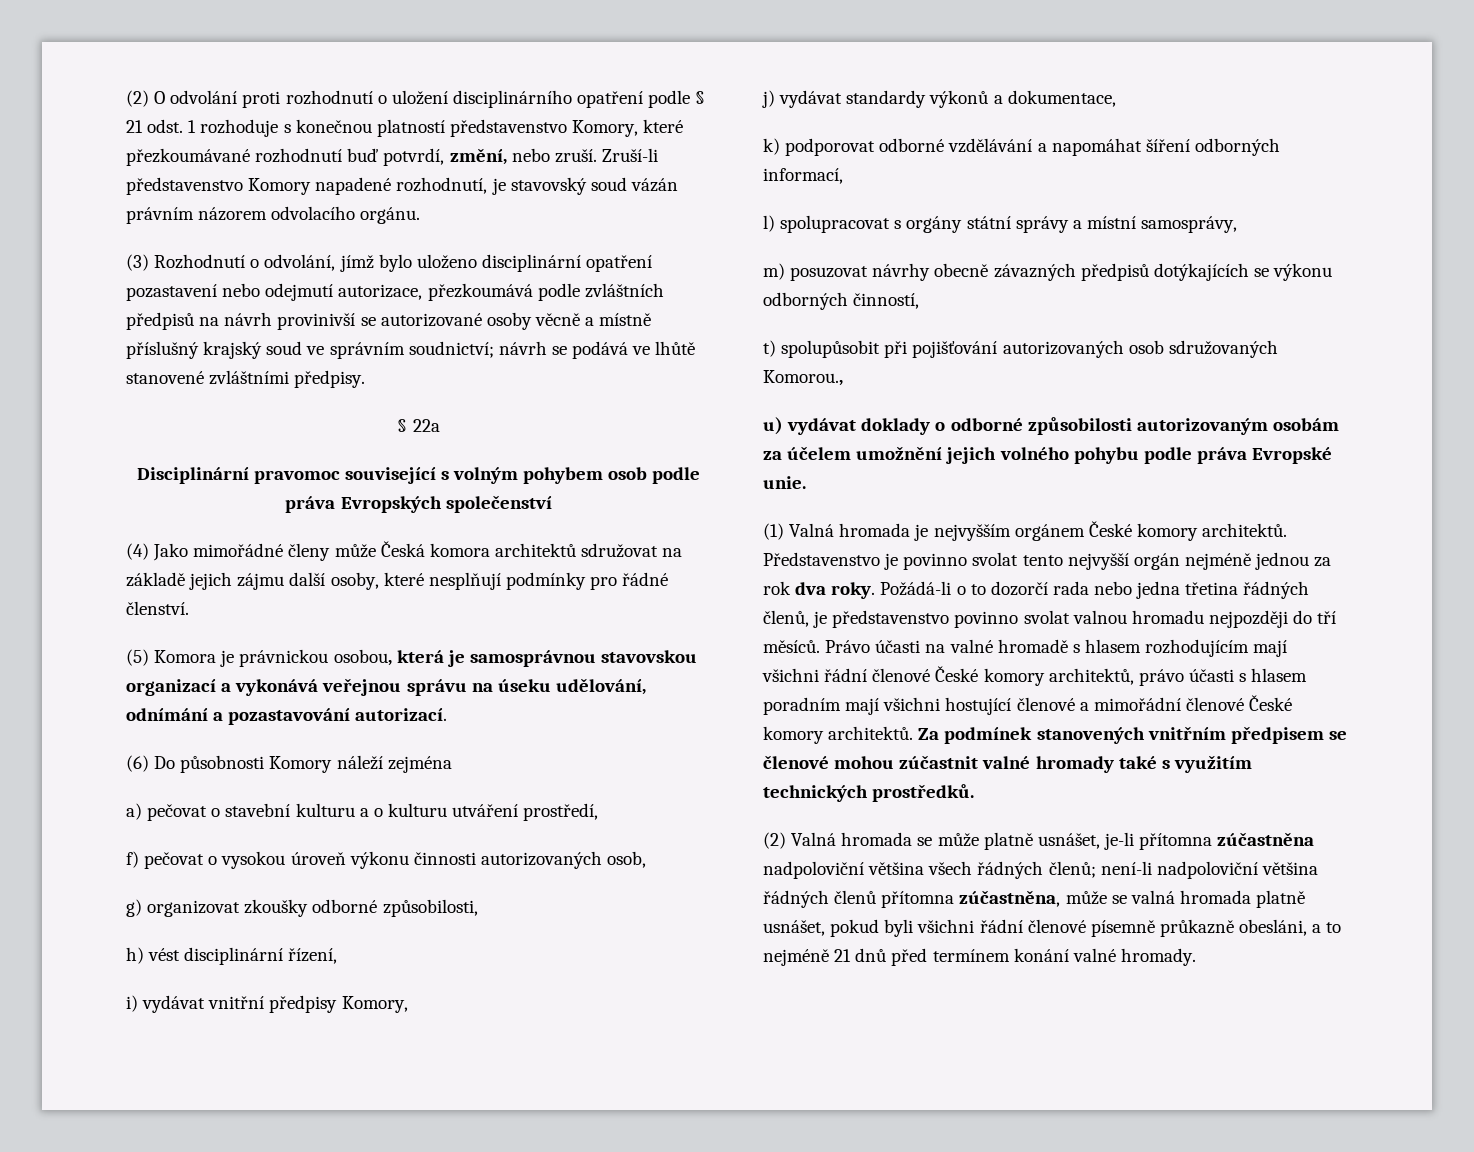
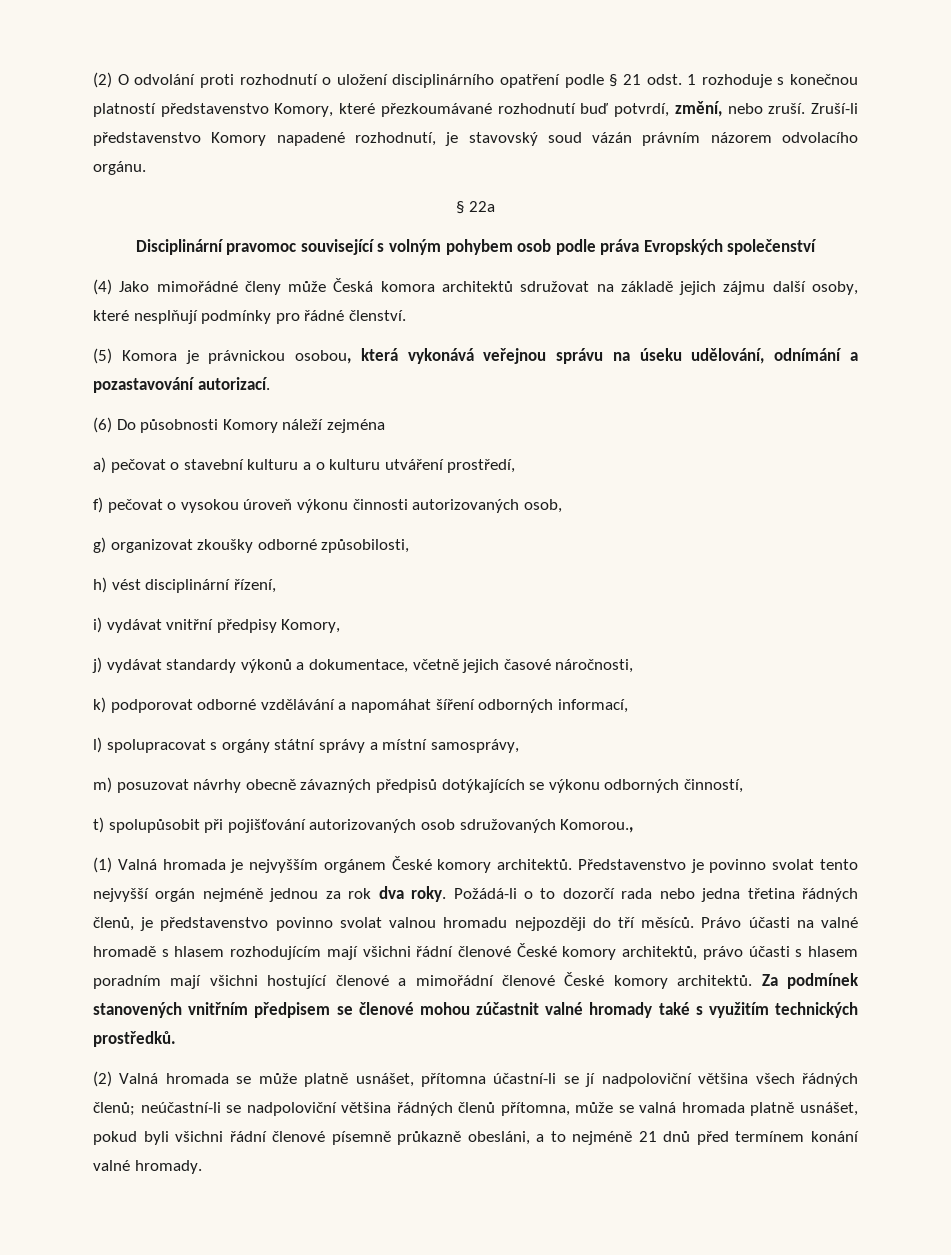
[126,254,653,272] [126,283,664,301] [126,312,652,330] [126,341,696,359] [126,370,366,388] // (3) Rozhodnutí o odvolání, jímž bylo uloženo disciplinární opatření pozastavení nebo odejmutí autorizace, přezkoumává podle zvláštních předpisů na návrh provinivší se autorizované osoby věcně a místně příslušný krajský soud ve správním soudnictví; návrh se podává ve lhůtě stanovené zvláštními předpisy. -> (146, 168) none
[447,650,698,667] [126,679,232,696] je samosprávnou stavovskou organizací a -> (398, 354) none
(1116, 98) none -> [412,659,634,673] včetně jejich časové náročnosti,
[763,417,1339,435] [763,446,1333,464] [763,476,806,489] // u) vydávat doklady o odborné způsobilosti autorizovaným osobám za účelem umožnění jejich volného pohybu podle práva Evropské unie. -> (634, 826) none
[1103,832,1315,850] je-li přítomna zúčastněna -> [421,1073,596,1087] přítomna účastní-li se jí
[1100,861,1152,875] není-li -> [140,1102,242,1113] neúčastní-li se
[881,890,1061,908] přítomna zúčastněna, -> [500,1102,570,1116] přítomna,

